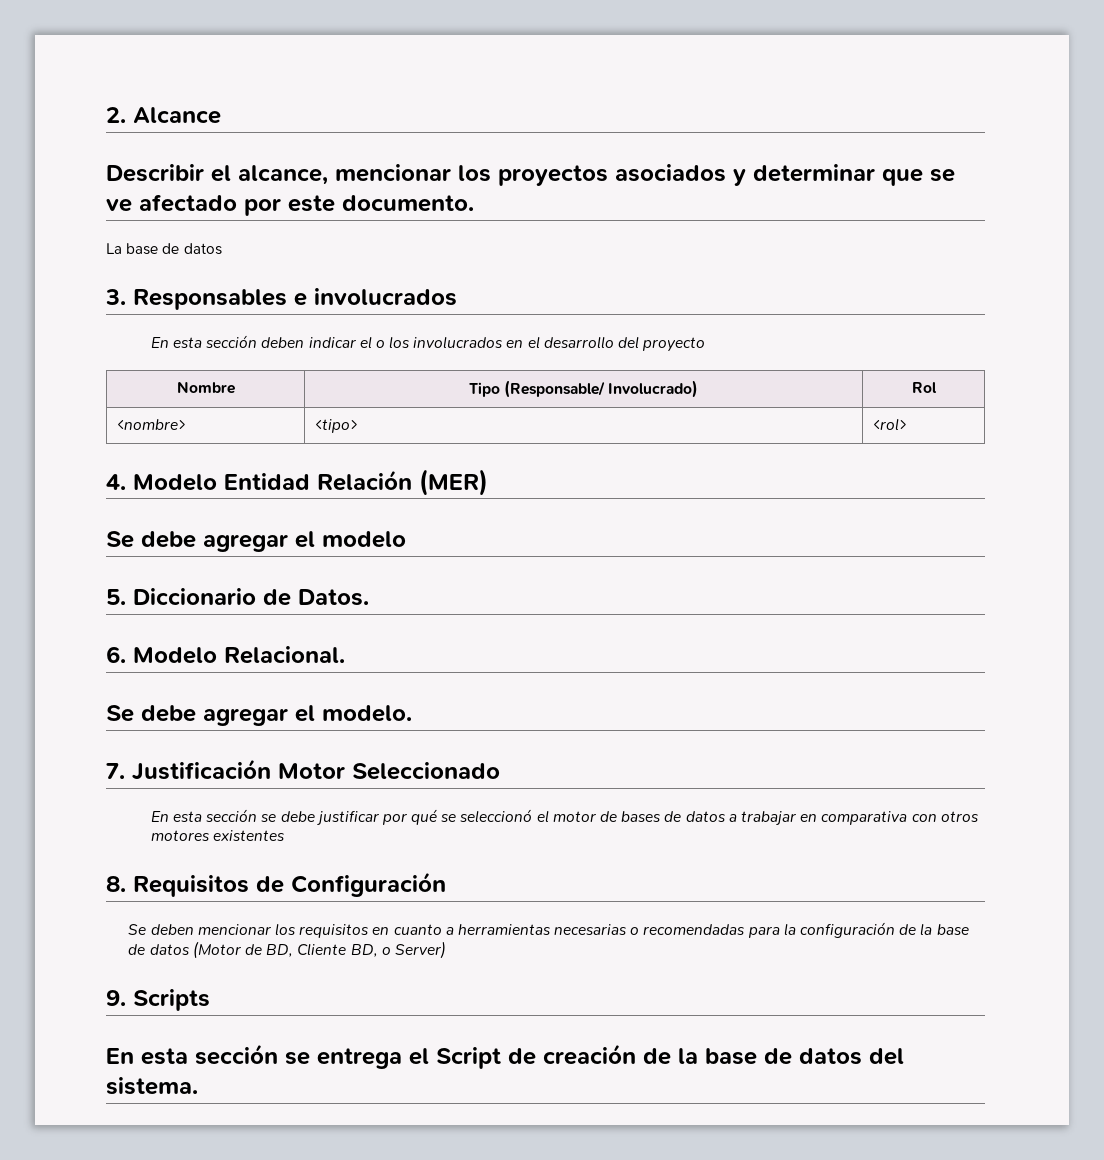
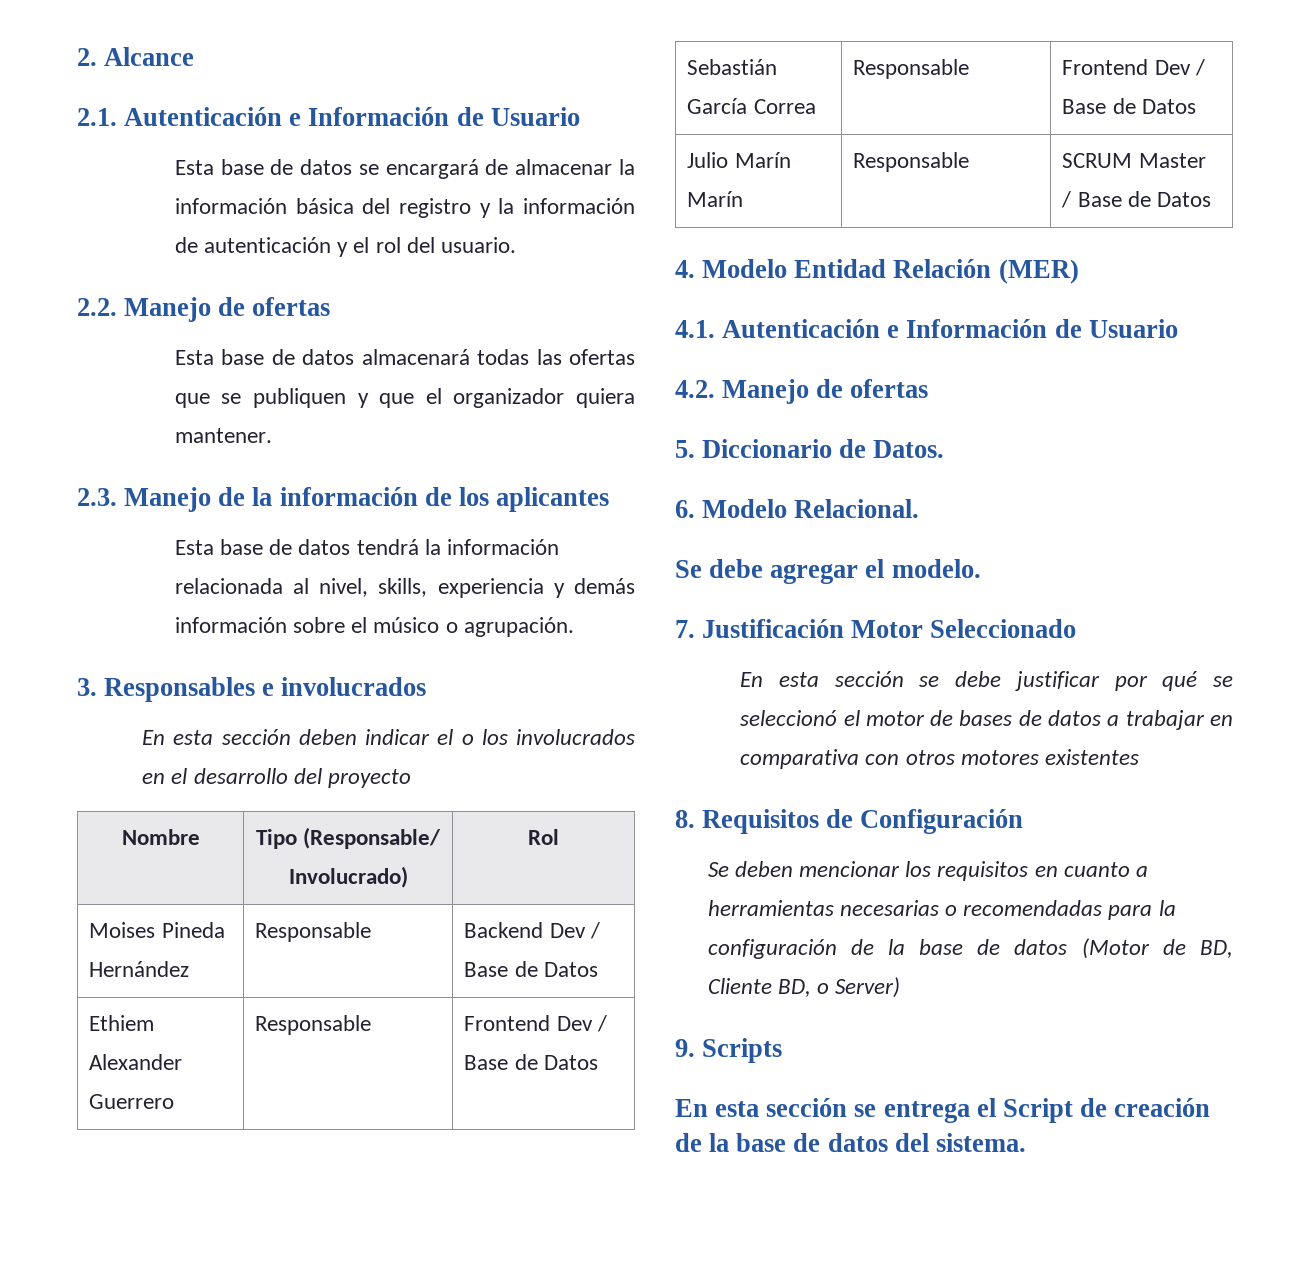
[106,164,955,186] [106,194,474,216] [106,243,222,255] Describir el alcance, mencionar los proyectos asociados y determinar que se ve afectado por este documento. // La base de datos -> [77,107,580,126] [174,159,635,179] [174,198,635,218] [174,237,517,257] [77,297,331,322] [174,349,635,365] [174,388,635,408] [174,428,272,443] [77,487,610,512] [174,539,560,555] [174,578,635,598] [174,617,574,637] 2.1. Autenticación e Información de Usuario // Esta base de datos se encargará de almacenar la información básica del registro y la información de autenticación y el rol del usuario. // 2.2. Manejo de ofertas // Esta base de datos almacenará todas las ofertas que se publiquen y que el organizador quiera mantener. // 2.3. Manejo de la información de los aplicantes // Esta base de datos tendrá la información relacionada al nivel, skills, experiencia y demás información sobre el músico o agrupación.
[116,419,185,430] [314,419,357,433] [872,418,906,431] <nombre> | <tipo> | <rol> -> [89,922,225,938] [89,961,190,977] [255,922,372,942] [464,922,600,939] [464,961,598,977] [89,1015,155,1031] [89,1054,183,1070] [89,1094,175,1109] [255,1015,372,1035] [464,1015,607,1032] [464,1054,598,1070] [687,59,778,75] [687,98,816,114] [853,59,970,79] [1062,59,1205,76] [1062,98,1196,114] [687,152,791,168] [687,191,744,207] [853,152,970,172] [1062,153,1206,168] [1061,191,1211,208] Moises Pineda Hernández | Responsable | Backend Dev / Base de Datos // Ethiem Alexander Guerrero | Responsable | Frontend Dev / Base de Datos // Sebastián García Correa | Responsable | Frontend Dev / Base de Datos // Julio Marín Marín | Responsable | SCRUM Master / Base de Datos
[106,531,406,552] Se debe agregar el modelo -> [675,319,1178,338] [675,379,929,404] 4.1. Autenticación e Información de Usuario // 4.2. Manejo de ofertas

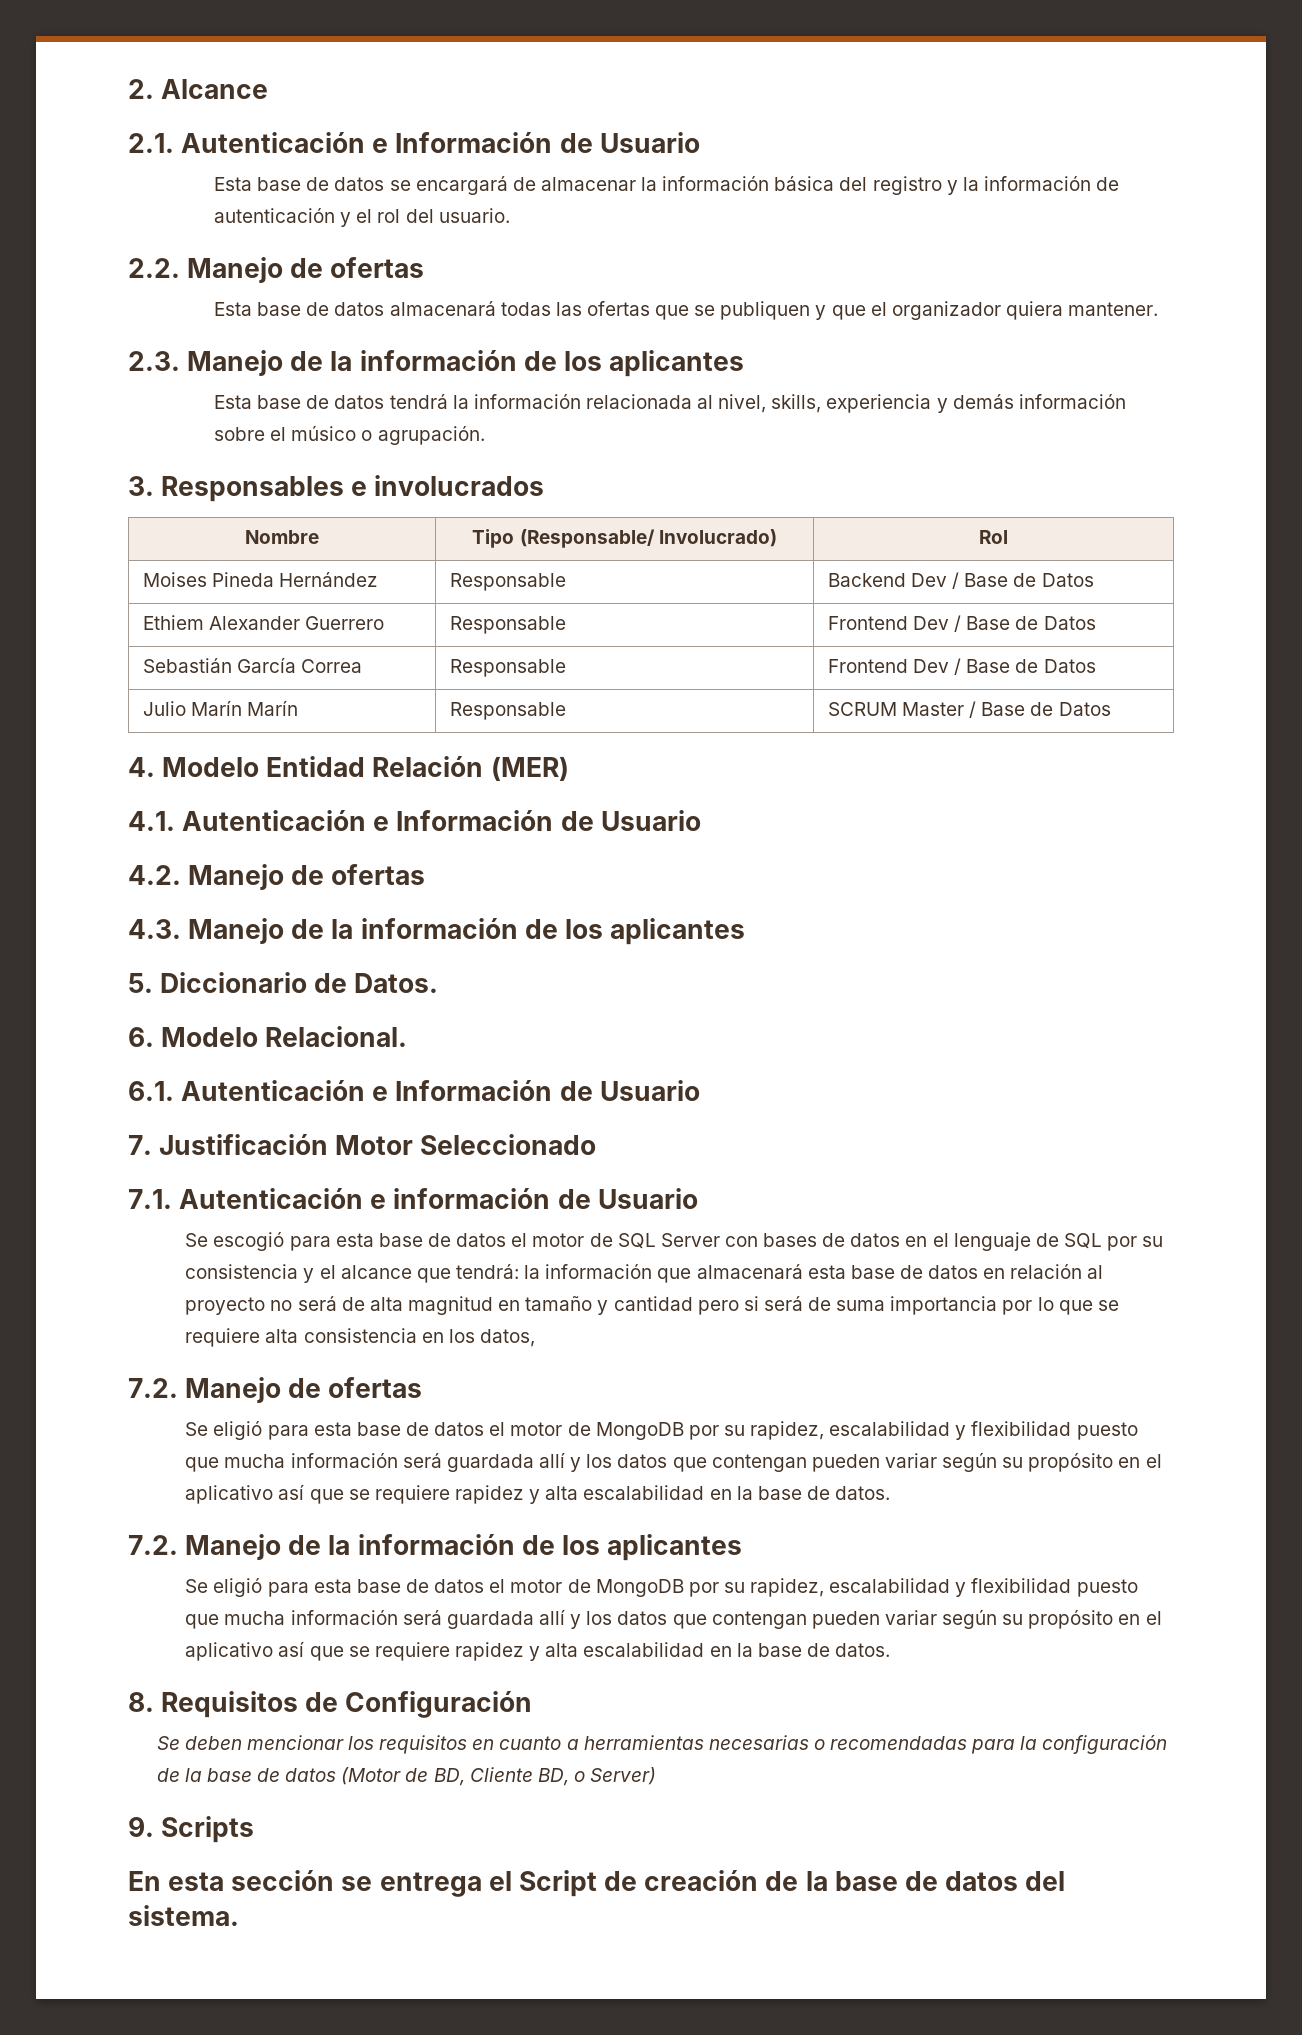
[142,729,635,745] [142,768,412,788] // En esta sección deben indicar el o los involucrados en el desarrollo del proyecto -> (545, 485) none
(929, 388) none -> [128,918,746,945] // 4.3. Manejo de la información de los aplicantes
[675,559,981,584] [675,619,1077,638] [740,671,1233,691] [740,710,1233,730] [740,749,1140,769] Se debe agregar el modelo. // 7. Justificación Motor Seleccionado // En esta sección se debe justificar por qué se seleccionó el motor de bases de datos a trabajar en comparativa con otros motores existentes -> [128,1080,700,1101] [128,1134,597,1155] [128,1188,698,1209] [185,1232,1164,1251] [185,1264,1104,1283] [185,1296,1119,1315] [185,1328,535,1347] [128,1377,423,1404] [185,1421,1138,1440] [185,1452,1162,1472] [185,1484,891,1504] [128,1534,743,1561] [185,1578,1138,1597] [185,1609,1162,1629] [185,1641,891,1661] 6.1. Autenticación e Información de Usuario // 7. Justificación Motor Seleccionado // 7.1. Autenticación e información de Usuario // Se escogió para esta base de datos el motor de SQL Server con bases de datos en el lenguaje de SQL por su consistencia y el alcance que tendrá: la información que almacenará esta base de datos en relación al proyecto no será de alta magnitud en tamaño y cantidad pero si será de suma importancia por lo que se requiere alta consistencia en los datos, // 7.2. Manejo de ofertas // Se eligió para esta base de datos el motor de MongoDB por su rapidez, escalabilidad y flexibilidad puesto que mucha información será guardada allí y los datos que contengan pueden variar según su propósito en el aplicativo así que se requiere rapidez y alta escalabilidad en la base de datos. // 7.2. Manejo de la información de los aplicantes // Se eligió para esta base de datos el motor de MongoDB por su rapidez, escalabilidad y flexibilidad puesto que mucha información será guardada allí y los datos que contengan pueden variar según su propósito en el aplicativo así que se requiere rapidez y alta escalabilidad en la base de datos.

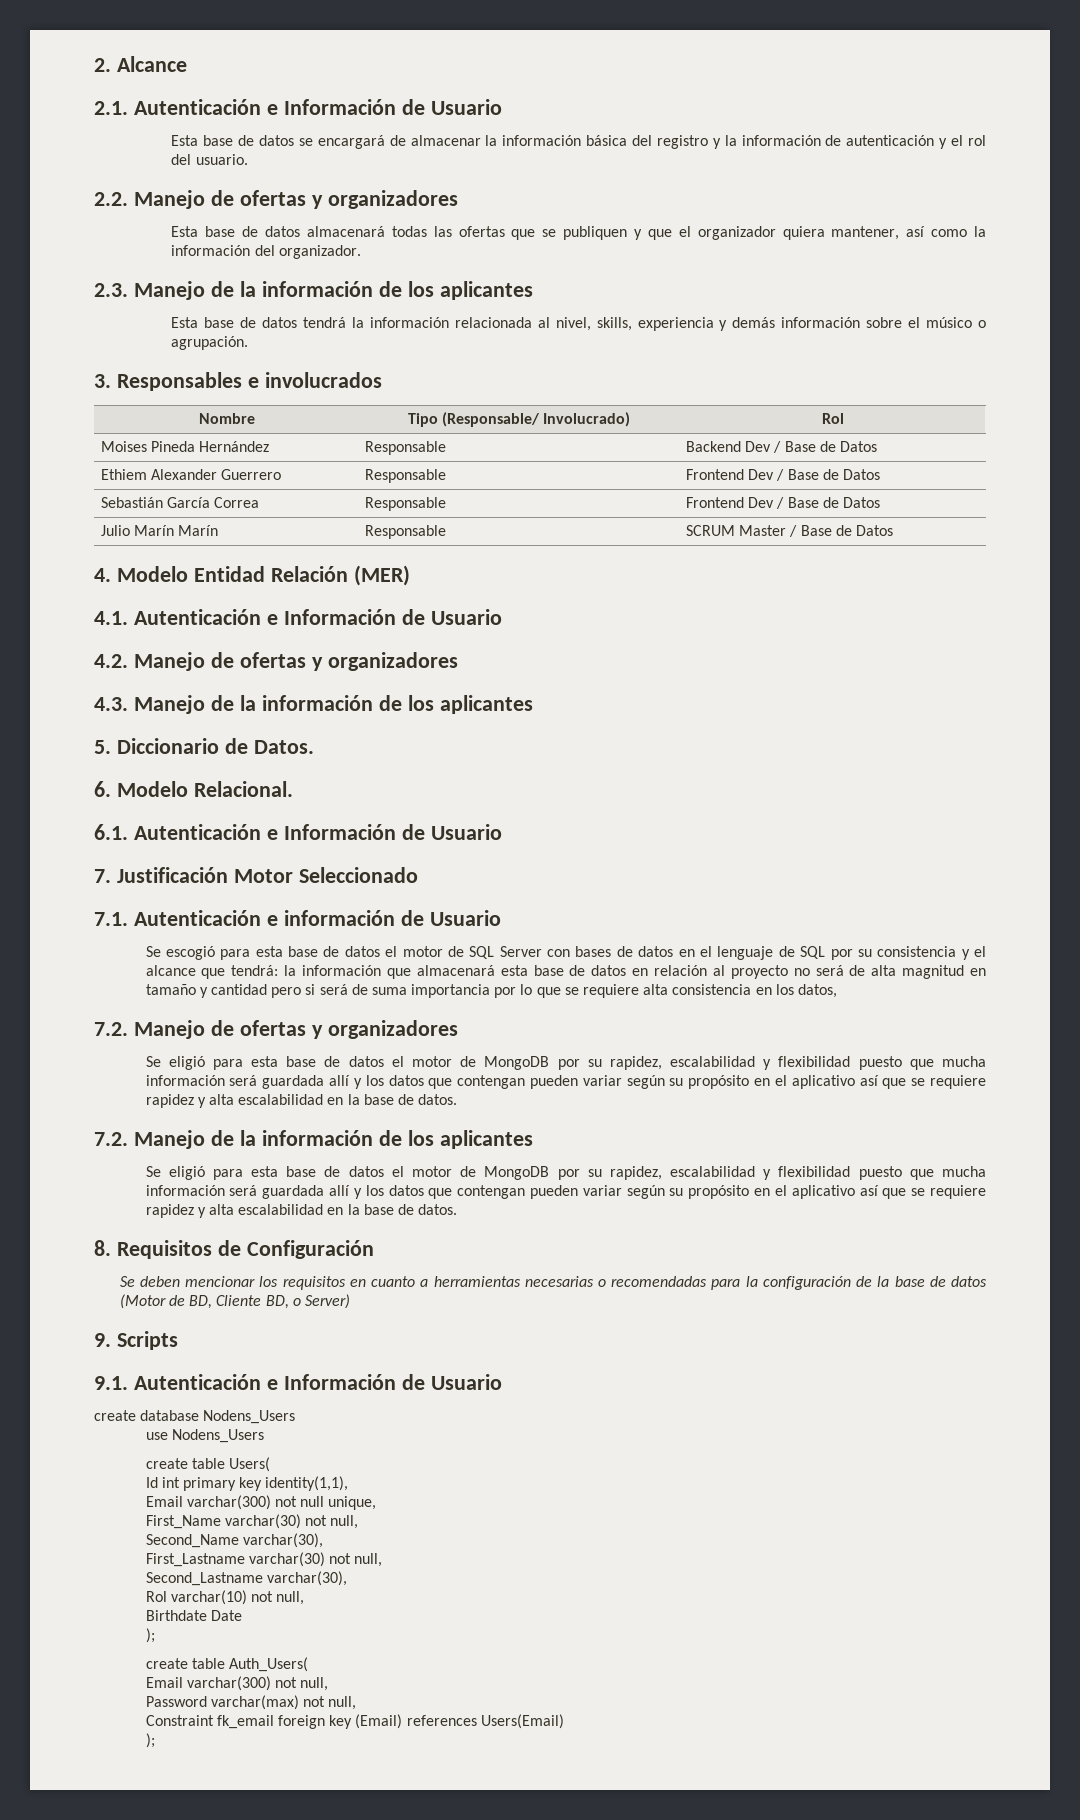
(425, 267) none -> [311,190,458,209] y organizadores
[1068,302,1159,316] mantener. -> [831,226,987,240] [171,245,361,259] mantener, así como la información del organizador.
(426, 874) none -> [311,652,458,671] y organizadores
(423, 1387) none -> [311,1020,458,1039] y organizadores
[128,1870,1066,1897] [128,1905,239,1926] En esta sección se entrega el Script de creación de la base de datos del sistema. -> [94,1374,502,1390] [94,1410,296,1424] [145,1429,264,1443] [145,1457,270,1472] [145,1476,349,1491] [145,1495,377,1510] [145,1514,359,1529] [145,1533,323,1548] [145,1552,383,1567] [145,1571,347,1586] [145,1590,305,1605] [145,1610,242,1621] [145,1628,155,1643] [145,1657,308,1672] [145,1676,329,1691] [145,1695,357,1710] [145,1714,564,1729] [145,1733,155,1748] 9.1. Autenticación e Información de Usuario // create database Nodens_Users // use Nodens_Users // create table Users( // Id int primary key identity(1,1), // Email varchar(300) not null unique, // First_Name varchar(30) not null, // Second_Name varchar(30), // First_Lastname varchar(30) not null, // Second_Lastname varchar(30), // Rol varchar(10) not null, // Birthdate Date // ); // create table Auth_Users( // Email varchar(300) not null, // Password varchar(max) not null, // Constraint fk_email foreign key (Email) references Users(Email) // );

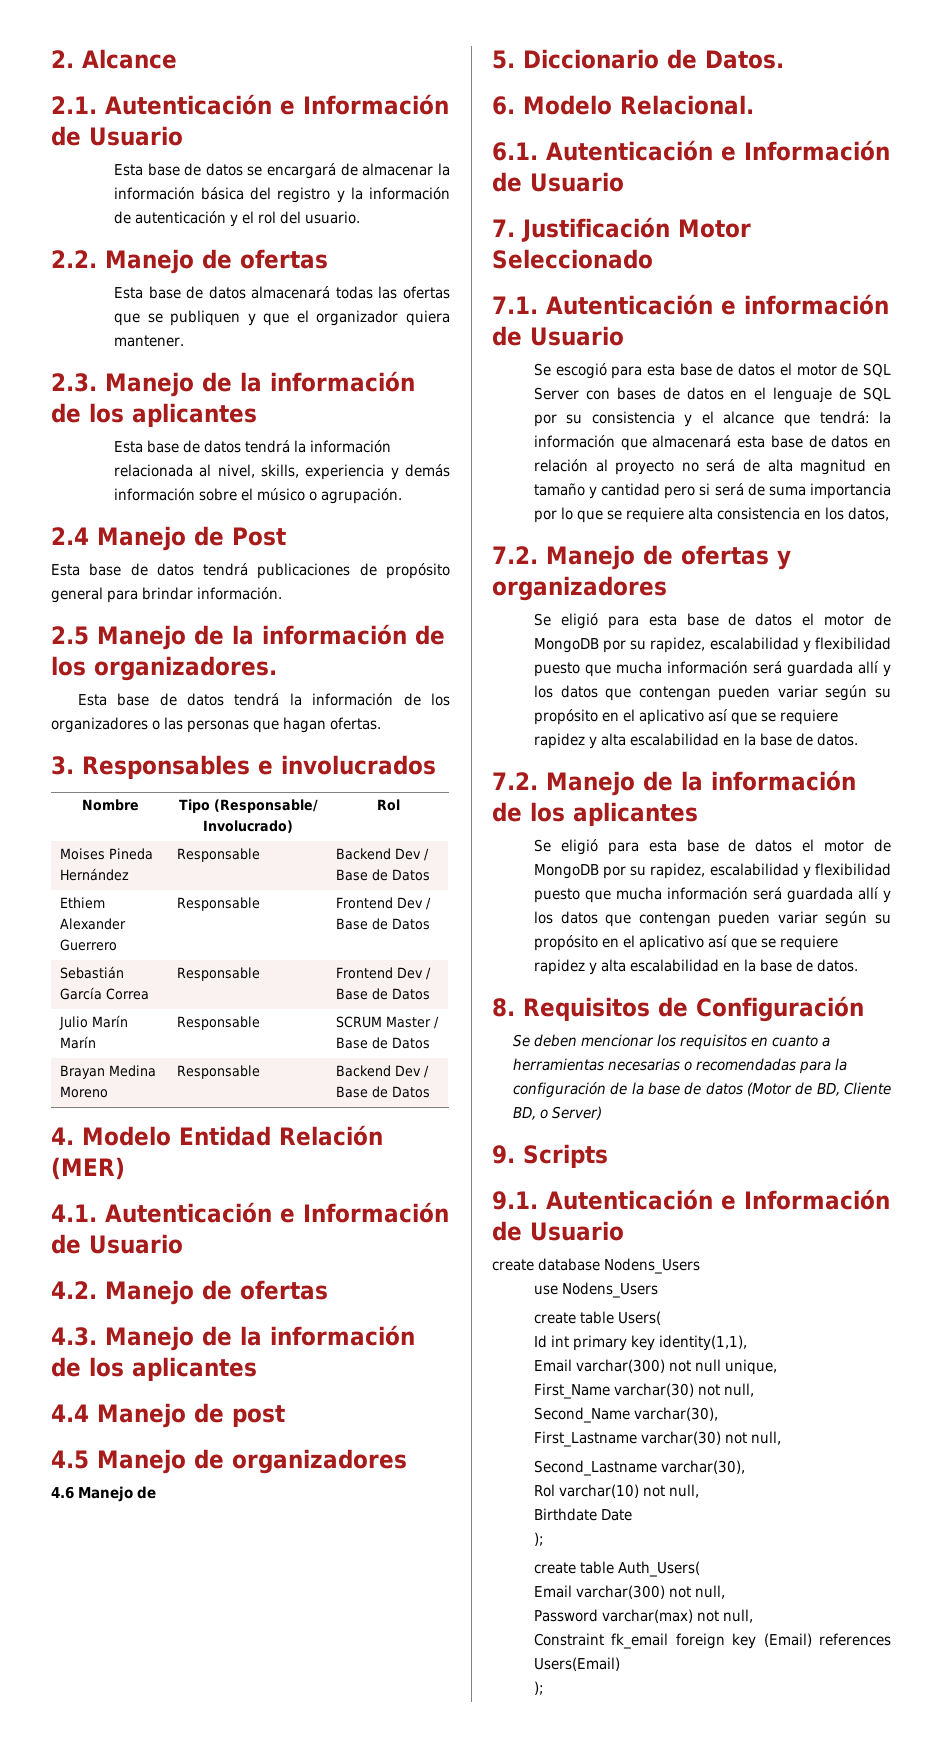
[311,190,458,209] y organizadores -> (328, 259) none
[831,226,987,240] [171,245,361,259] mantener, así como la información del organizador. -> [113,335,184,347] mantener.
(249, 343) none -> [51,526,286,551] [51,563,450,579] [51,587,283,603] [51,624,445,650] [51,656,277,681] [77,693,451,706] [51,717,382,733] // 2.4 Manejo de Post // Esta base de datos tendrá publicaciones de propósito general para brindar información. // 2.5 Manejo de la información de los organizadores. // Esta base de datos tendrá la información de los organizadores o las personas que hagan ofertas.
(893, 530) none -> [59,1065,156,1079] [59,1086,108,1098] [176,1065,260,1079] [335,1065,429,1078] [335,1086,430,1098] // Brayan Medina Moreno | Responsable | Backend Dev / Base de Datos
[311,652,458,671] y organizadores -> (328, 1290) none
(533, 704) none -> [51,1403,285,1428] [51,1449,407,1474] [51,1486,157,1502] // 4.4 Manejo de post // 4.5 Manejo de organizadores // 4.6 Manejo de

